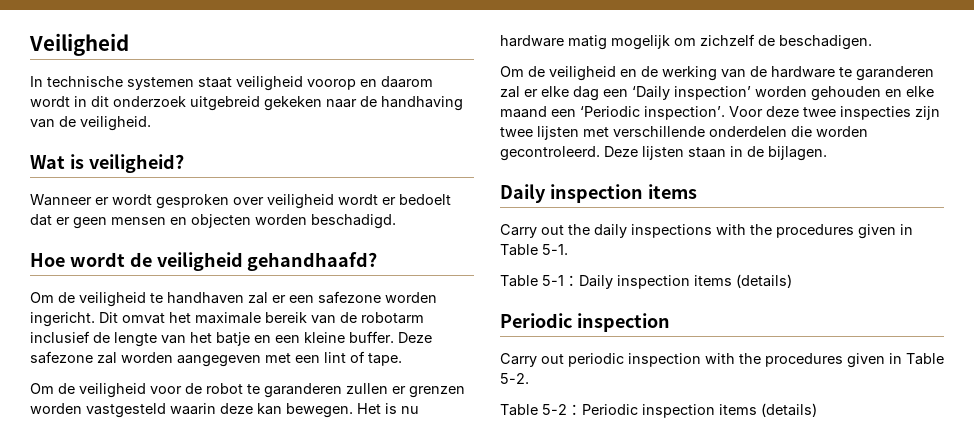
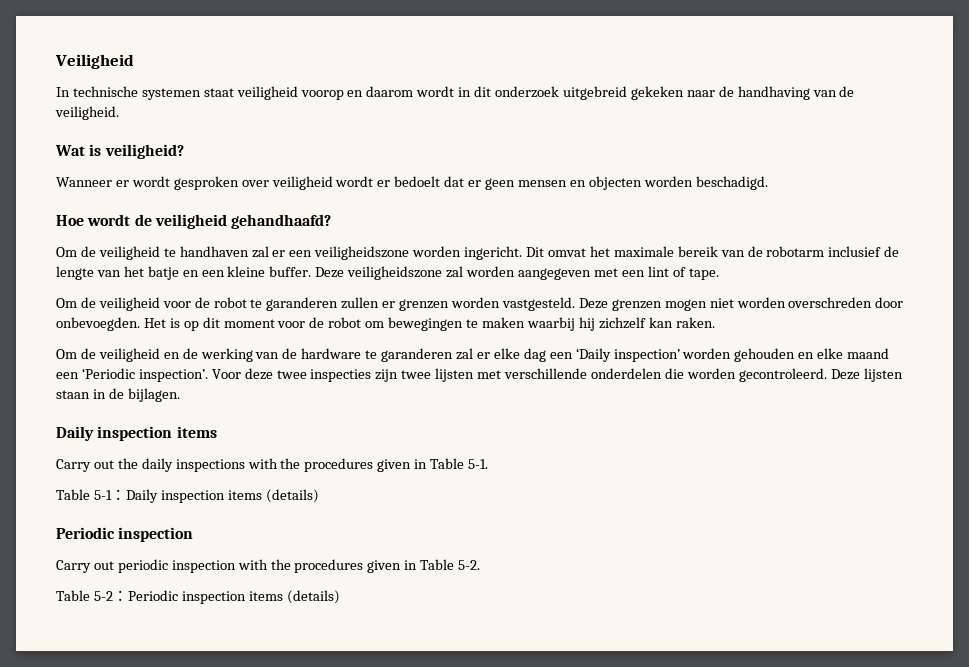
[318,291,381,304] safezone -> [314,246,410,260] veiligheidszone
[30,351,93,364] safezone -> [347,266,443,280] veiligheidszone
[86,403,419,418] [500,34,872,50] vastgesteld waarin deze kan bewegen. Het is nu hardware matig mogelijk om zichzelf de beschadigen. -> [501,297,904,311] [56,317,715,331] vastgesteld. Deze grenzen mogen niet worden overschreden door onbevoegden. Het is op dit moment voor de robot om bewegingen te maken waarbij hij zichzelf kan raken.

